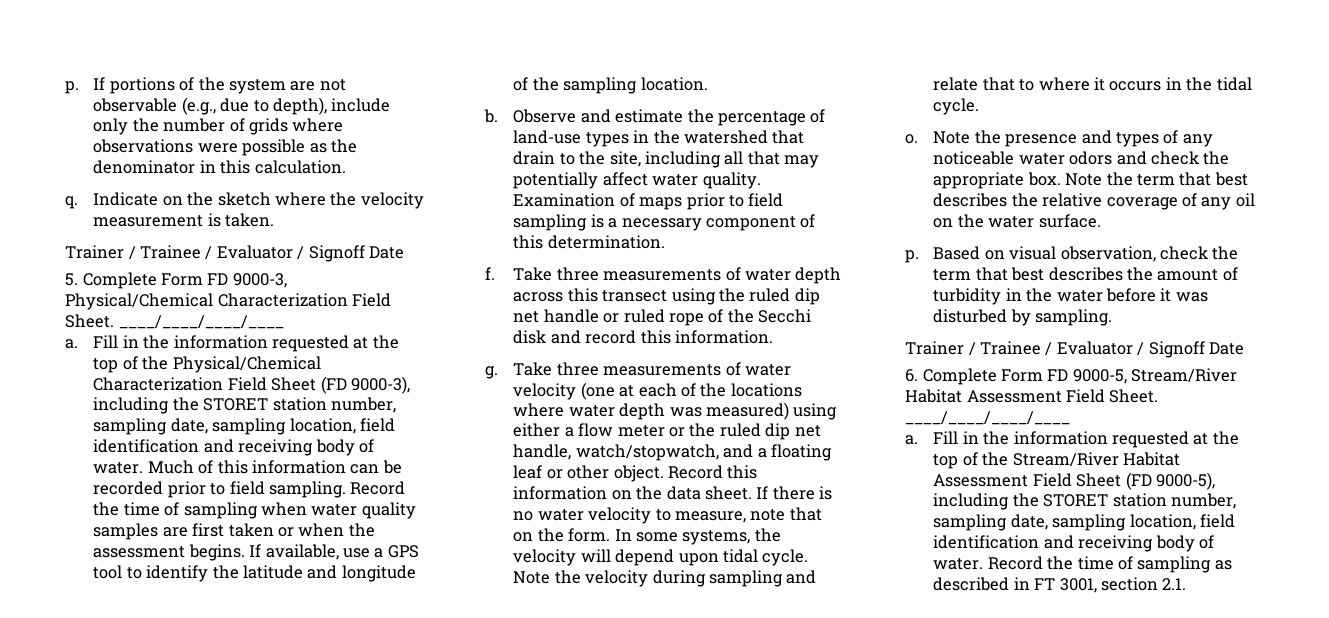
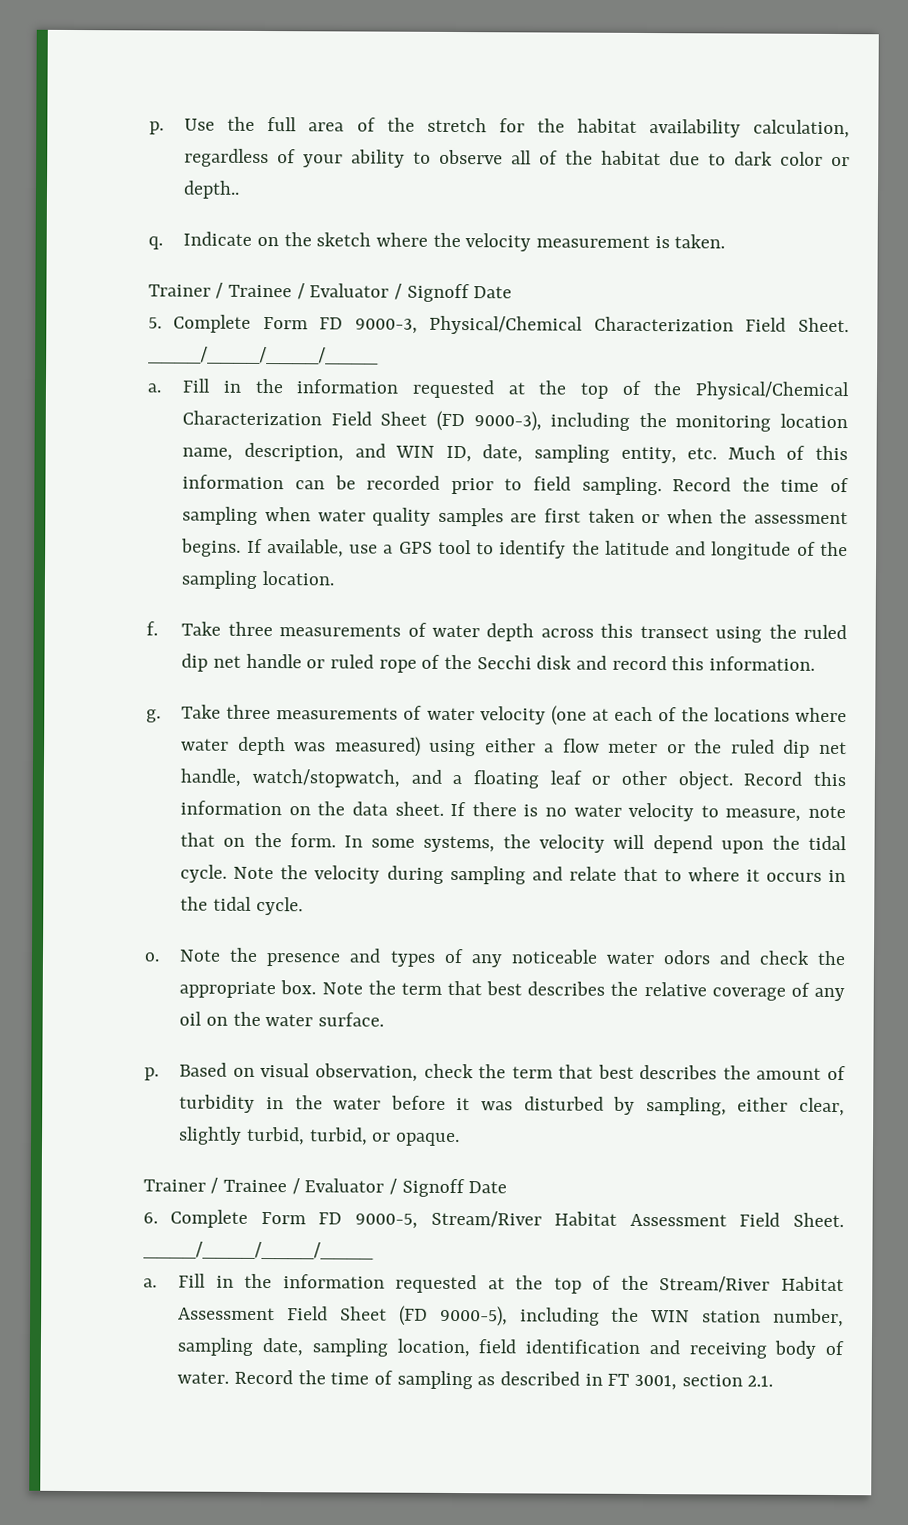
[65,77,346,94] [93,97,391,115] [93,118,344,135] [93,139,358,156] [93,160,346,174] p. If portions of the system are not observable (e.g., due to depth), include only the number of grids where observations were possible as the denominator in this calculation. -> [148,116,850,139] [184,148,850,168] [183,180,241,199] p. Use the full area of the stretch for the habitat availability calculation, regardless of your ability to observe all of the habitat due to dark color or depth..
[203,397,397,413] [93,418,396,435] [93,439,375,456] [93,462,144,474] STORET station number, sampling date, sampling location, field identification and receiving body of water. -> [675,413,848,432] [182,442,718,464] monitoring location name, description, and WIN ID, date, sampling entity, etc.
[484,109,826,126] [513,130,805,147] [513,151,820,168] [513,172,761,189] [513,193,784,210] [513,214,816,231] [513,235,665,249] // b. Observe and estimate the percentage of land-use types in the watershed that drain to the site, including all that may potentially affect water quality. Examination of maps prior to field sampling is a necessary component of this determination. -> (334, 578) none
(719, 559) none -> [771,835,800,850] the
[1035,309,1113,326] sampling. -> [645,1097,846,1117] [178,1126,460,1147] sampling, either clear, slightly turbid, turbid, or opaque.
[1043,494,1109,507] STORET -> [650,1310,691,1323] WIN

